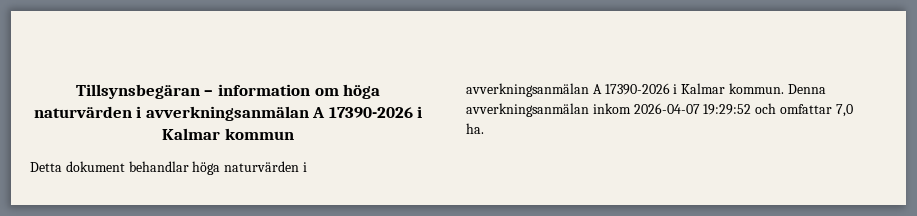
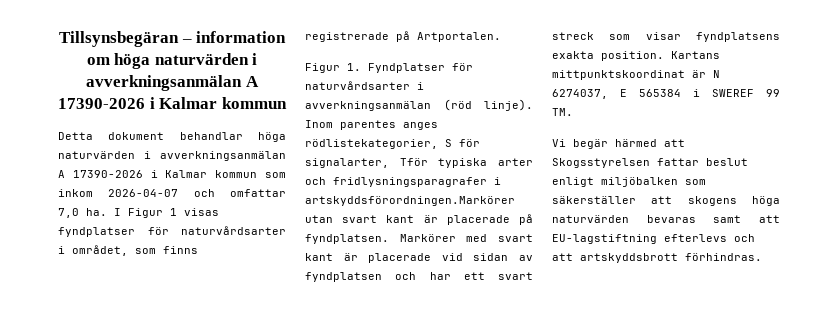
[728,83,826,94] [466,103,589,117] kommun. Denna avverkningsanmälan -> [215,170,286,178] kommun som
[703,104,752,115] 19:29:52 -> (179, 193) none
(484, 128) none -> [114,208,219,218] [58,226,286,237] [58,245,198,256] [305,31,501,42] [305,63,473,73] [305,81,424,90] [305,99,533,111] [305,120,438,130] [305,139,480,149] [305,158,533,168] [305,177,501,187] [305,196,515,206] [305,214,533,225] [305,234,533,244] [305,253,533,263] [305,272,533,282] [552,32,780,42] [552,51,720,61] [552,70,720,80] [552,89,780,99] [552,108,573,116] [552,139,685,149] [552,158,748,168] [552,177,706,187] [552,196,780,206] [552,215,780,223] [552,234,755,244] [552,253,762,263] I Figur 1 visas fyndplatser för naturvårdsarter i området, som finns registrerade på Artportalen. // Figur 1. Fyndplatser för naturvårdsarter i avverkningsanmälan (röd linje). Inom parentes anges rödlistekategorier, S för signalarter, Tför typiska arter och fridlysningsparagrafer i artskyddsförordningen.Markörer utan svart kant är placerade på fyndplatsen. Markörer med svart kant är placerade vid sidan av fyndplatsen och har ett svart streck som visar fyndplatsens exakta position. Kartans mittpunktskoordinat är N 6274037, E 565384 i SWEREF 99 TM. // Vi begär härmed att Skogsstyrelsen fattar beslut enligt miljöbalken som säkerställer att skogens höga naturvärden bevaras samt att EU-lagstiftning efterlevs och att artskyddsbrott förhindras.

